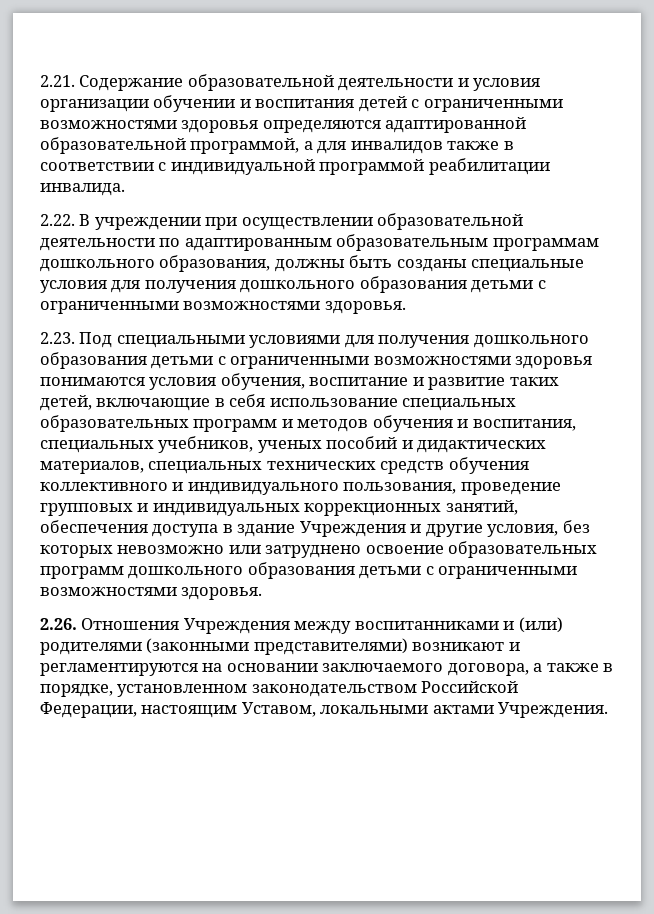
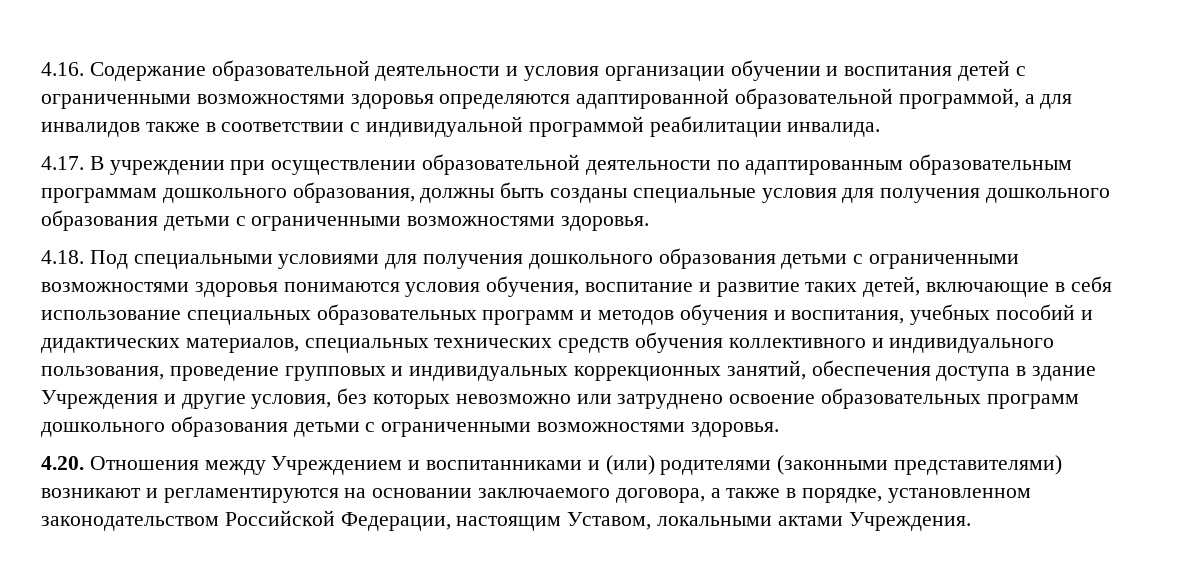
[40,75,75,87] 2.21. -> [41,62,84,76] 4.16.
[40,214,75,226] 2.22. -> [41,156,84,170] 4.17.
[40,332,75,344] 2.23. -> [41,250,84,264] 4.18.
[40,436,322,453] специальных учебников, ученых -> [910,304,991,325] учебных
[40,618,352,634] 2.26. Отношения Учреждения между -> [41,456,421,475] 4.20. Отношения между Учреждением и

